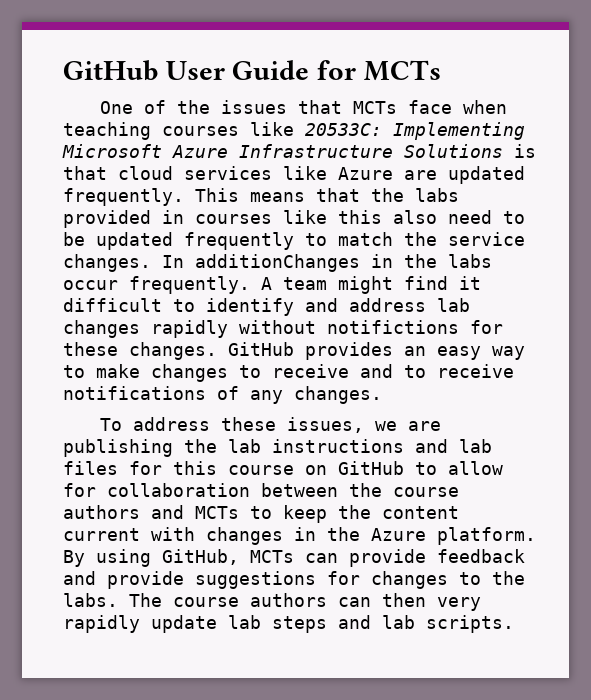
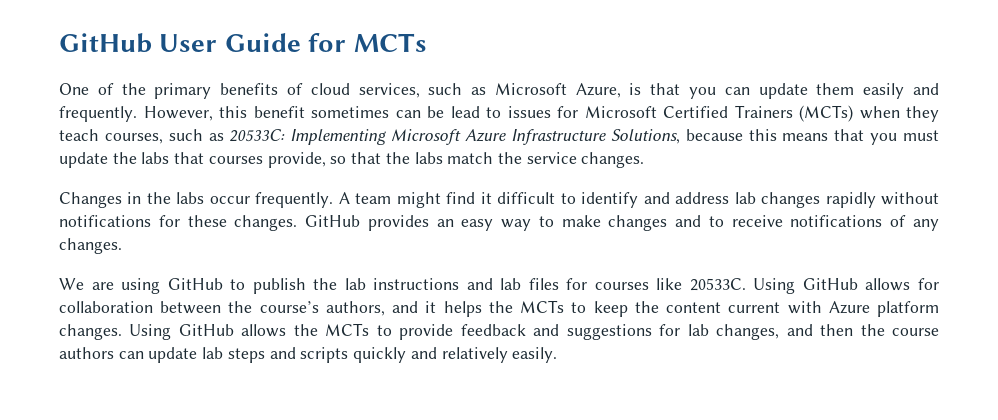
[221,100,508,114] [63,122,294,140] issues that MCTs face when teaching courses like -> [154,83,939,99] [59,105,939,122] [59,129,224,144] primary benefits of cloud services, such as Microsoft Azure, is that you can update them easily and frequently. However, this benefit sometimes can be lead to issues for Microsoft Certified Trainers (MCTs) when they teach courses, such as
[404,144,536,158] [63,166,525,184] [63,188,459,206] [63,210,525,228] [63,232,327,250] Solutions is that cloud services like Azure are updated frequently. This means that the labs provided in courses like this also need to be updated frequently to -> [610,129,940,145] [59,152,443,168] Solutions, because this means that you must update the labs that courses provide, so that the labs
[162,254,360,272] In additionChanges -> [59,192,122,208] // Changes
[327,320,459,334] notifictions -> [59,215,151,227] notifications
[239,364,349,378] to receive -> (668, 223) none
[100,417,442,433] [63,439,173,457] To address these issues, we are publishing -> [59,278,306,294] We are using GitHub to publish
[173,461,503,475] [63,483,459,497] [63,505,184,519] this course on GitHub to allow for collaboration between the course authors and -> [594,278,939,294] [59,301,513,317] courses like 20533C. Using GitHub allows for collaboration between the course’s authors, and it helps the
[206,527,536,545] [63,549,338,567] changes in the Azure platform. By using GitHub, MCTs can -> [828,301,940,317] [59,323,392,340] Azure platform changes. Using GitHub allows the MCTs to
[107,571,184,589] provide -> (560, 330) none
[371,571,525,589] [63,593,481,611] [63,615,514,633] changes to the labs. The course authors can then very rapidly update lab steps and lab scripts. -> [687,324,940,340] [59,347,558,363] lab changes, and then the course authors can update lab steps and scripts quickly and relatively easily.

